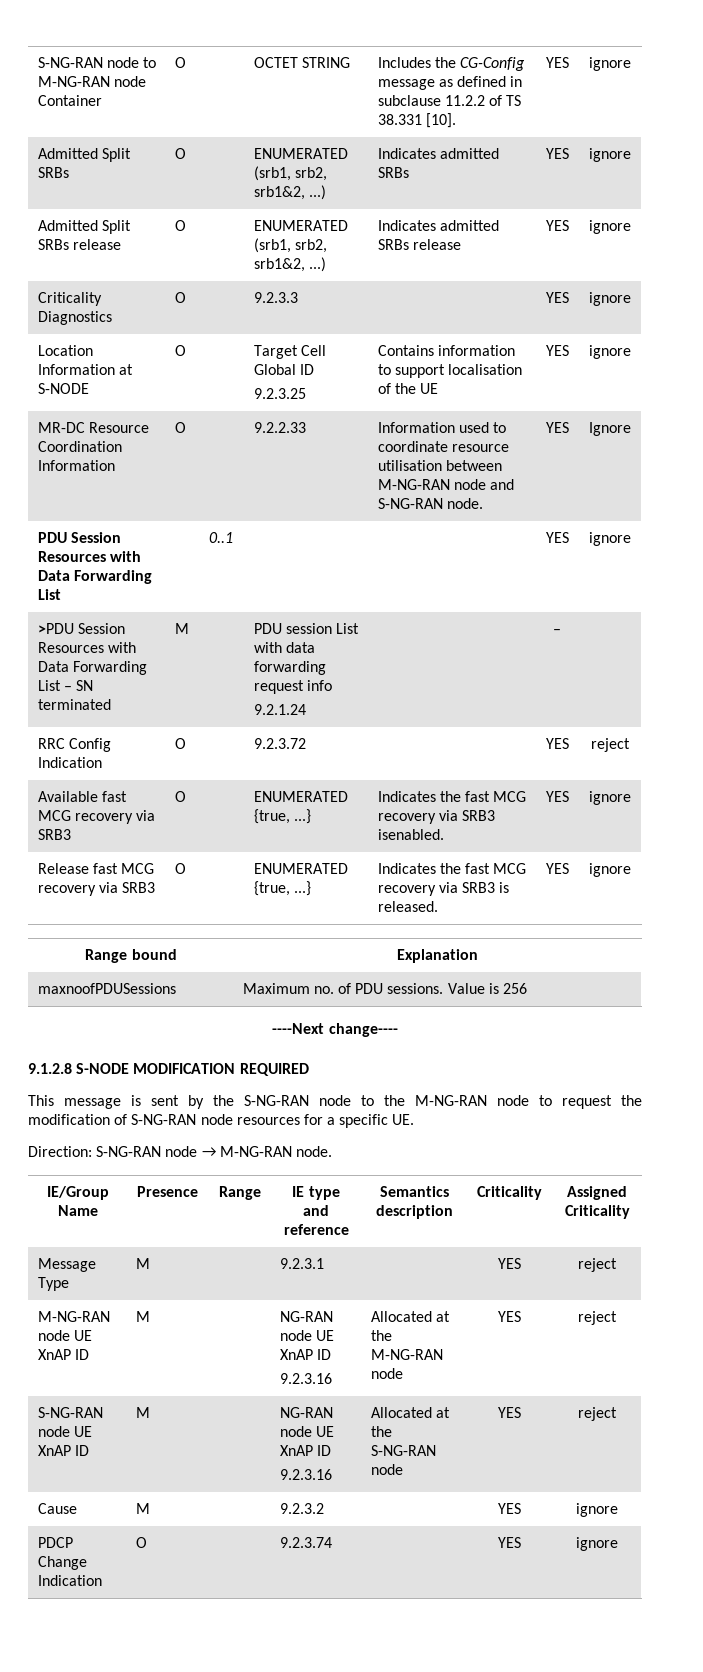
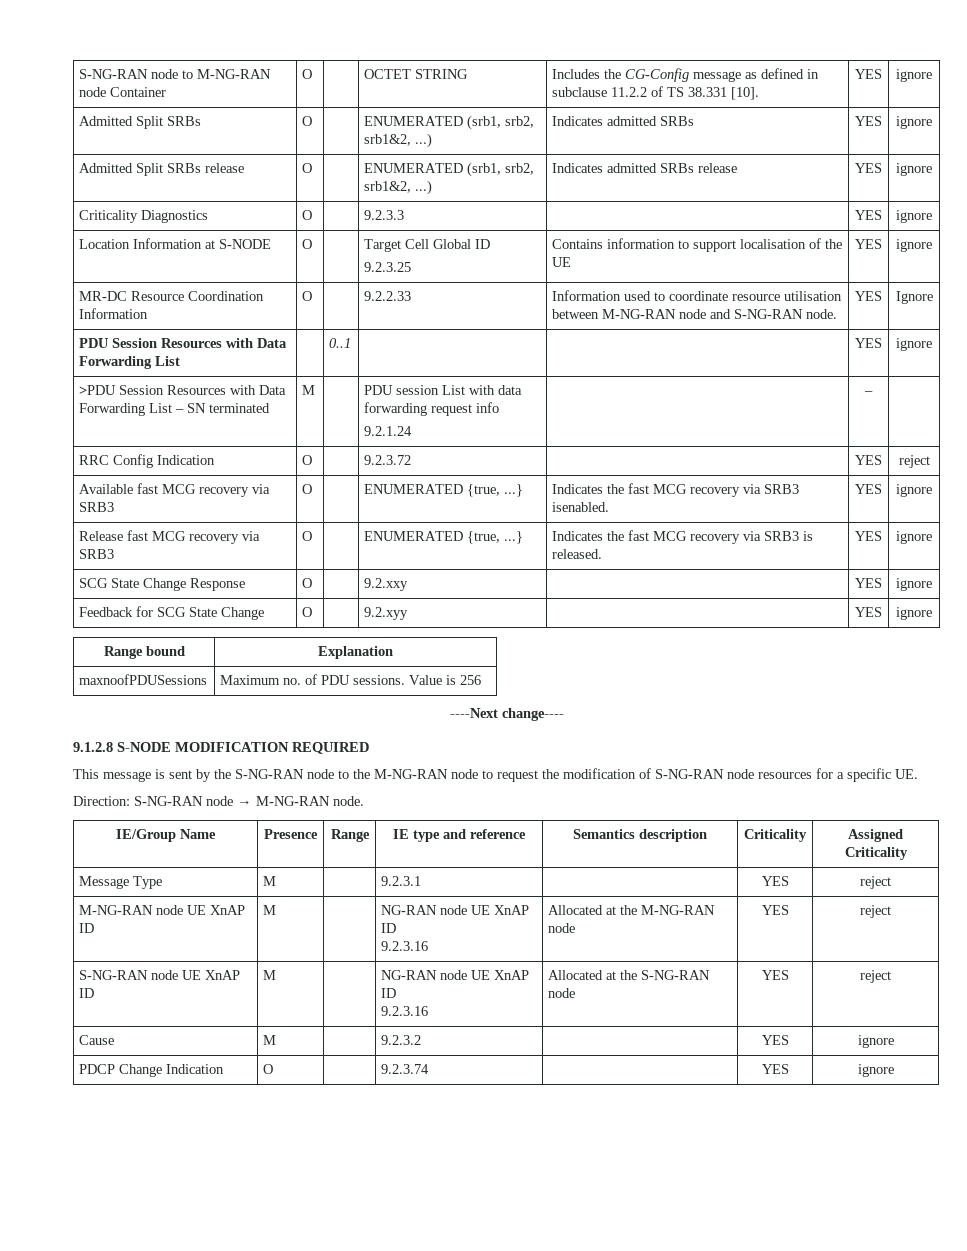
(631, 870) none -> [79,578,246,591] [302,578,313,588] [364,578,409,591] [855,578,882,588] [896,578,932,591] [79,606,265,620] [302,607,313,617] [364,607,409,620] [855,607,882,617] [896,607,932,620] // SCG State Change Response | O | | 9.2.xxy | | YES | ignore // Feedback for SCG State Change | O | | 9.2.xyy | | YES | ignore

